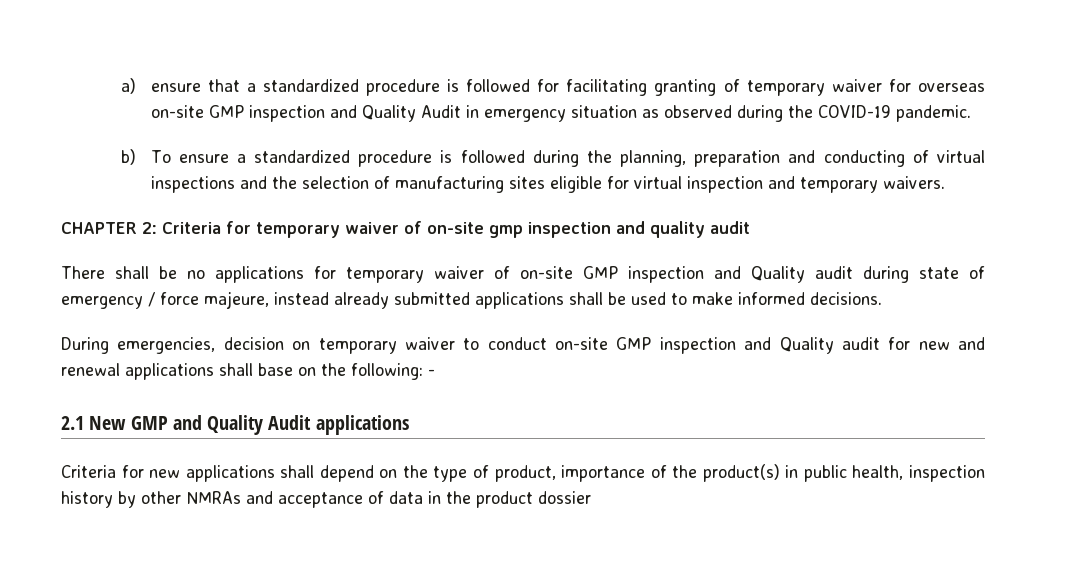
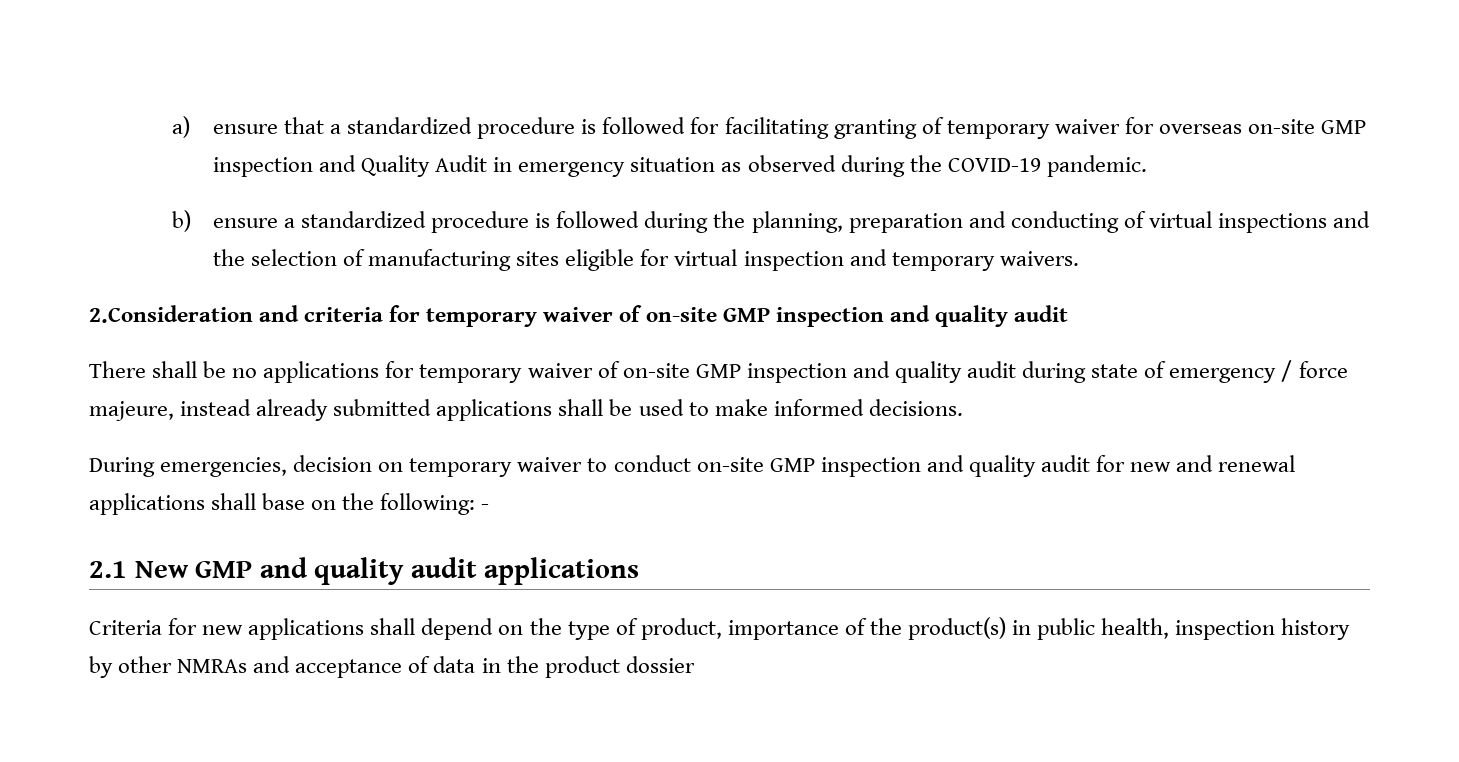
[150,150,171,163] To -> (191, 221) none
[61,221,523,238] CHAPTER 2: Criteria for temporary waiver of on-site gmp -> [89,305,770,327] 2.Consideration and criteria for temporary waiver of on-site GMP
[751,266,805,283] Quality -> [894,361,962,383] quality
[779,337,834,354] Quality -> [968,455,1036,477] quality
[207,415,312,435] Quality Audit -> [314,557,477,585] quality audit

